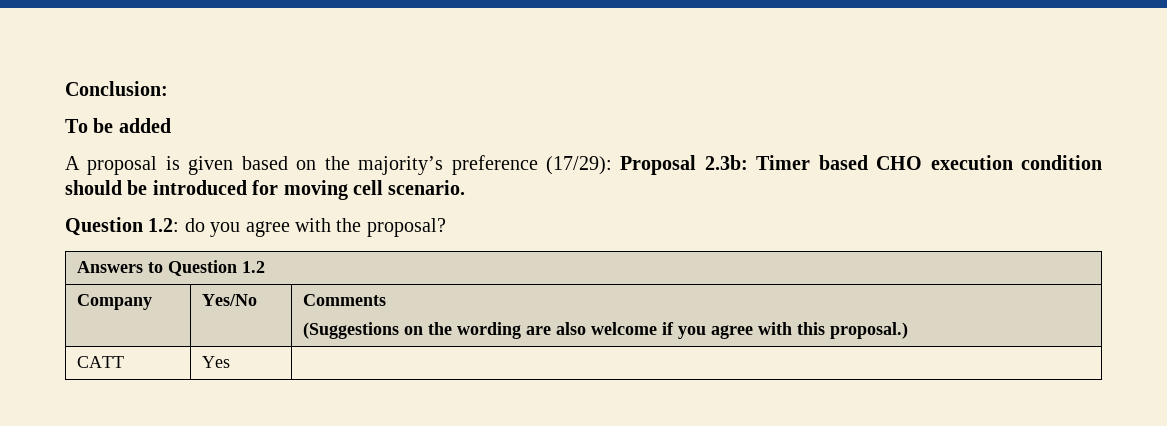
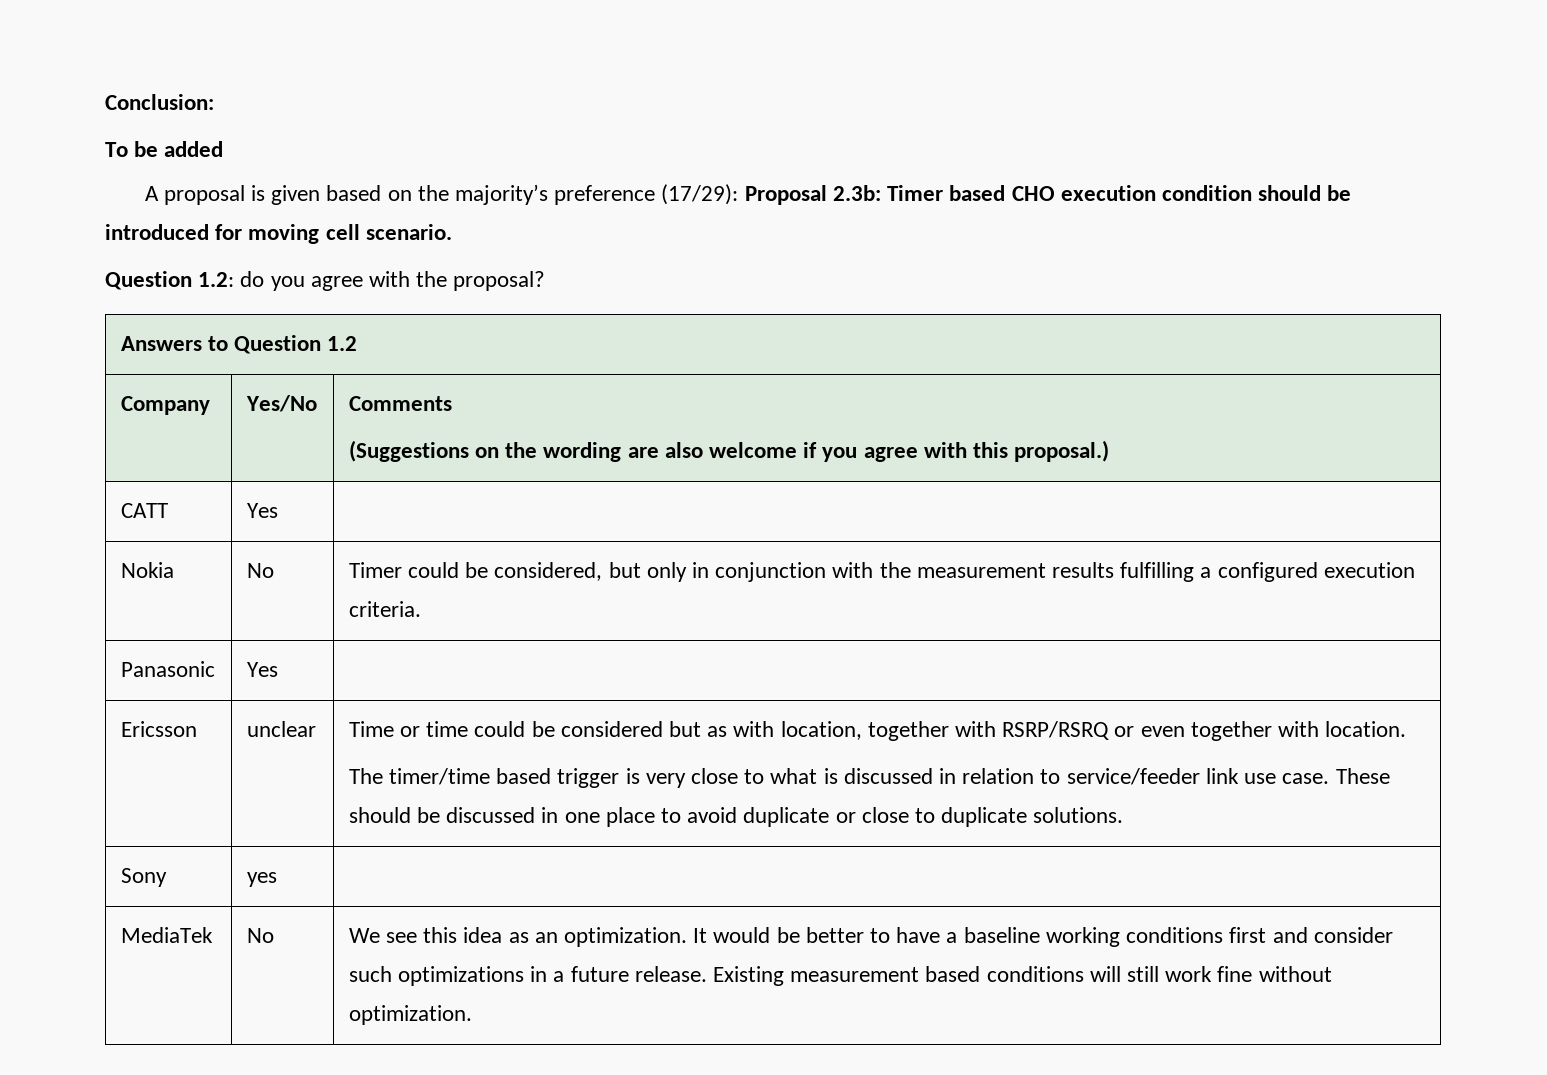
(231, 362) none -> [120,562,174,578] [246,563,274,578] [348,562,1415,582] [348,601,421,617] [120,661,215,677] [246,662,278,677] [120,721,197,737] [246,721,316,737] [348,721,1407,741] [348,768,1390,788] [348,807,1124,827] [120,868,167,887] [246,872,277,887] [120,927,213,943] [246,928,274,943] [348,927,1393,947] [348,966,1332,986] [348,1005,472,1025] // Nokia | No | Timer could be considered, but only in conjunction with the measurement results fulfilling a configured execution criteria. // Panasonic | Yes | // Ericsson | unclear | Time or time could be considered but as with location, together with RSRP/RSRQ or even together with location. // The timer/time based trigger is very close to what is discussed in relation to service/feeder link use case. These should be discussed in one place to avoid duplicate or close to duplicate solutions. // Sony | yes | // MediaTek | No | We see this idea as an optimization. It would be better to have a baseline working conditions first and consider such optimizations in a future release. Existing measurement based conditions will still work fine without optimization.

